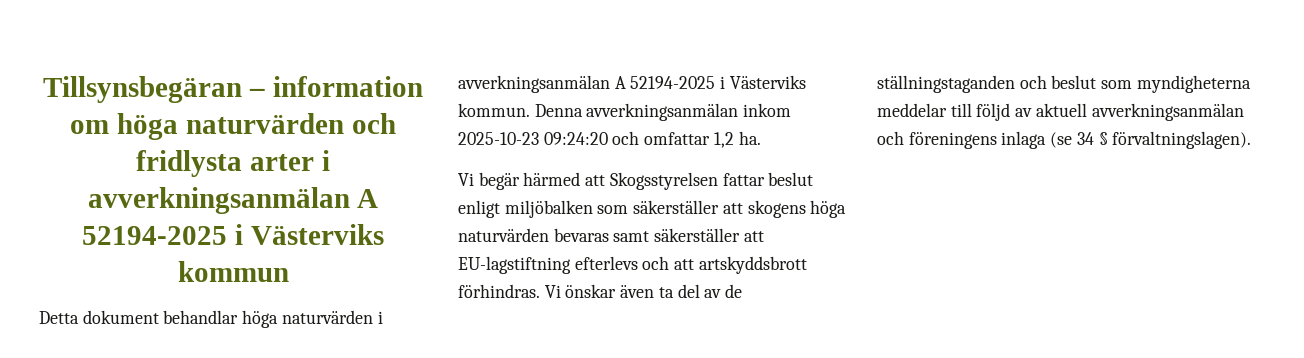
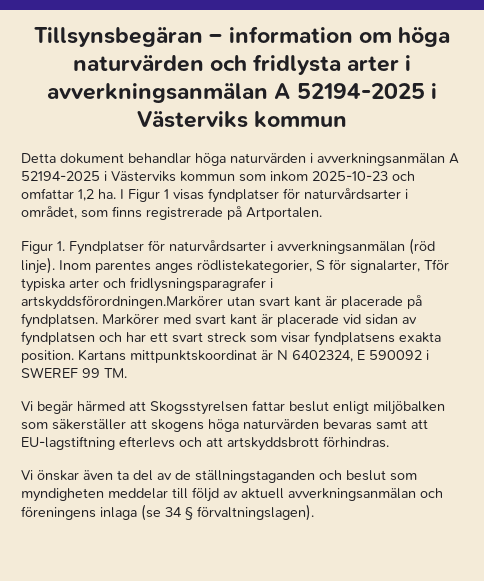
[458,103,739,121] kommun. Denna avverkningsanmälan -> [180,171,266,182] kommun som
[543,132,608,145] 09:24:20 -> (388, 176) none
(761, 138) none -> [120,188,408,203] [21,206,322,220] [21,238,435,255] [21,257,449,274] [21,277,273,292] [21,295,422,310] [21,313,417,328] [21,331,441,346] [21,349,429,363] [21,367,127,378] I Figur 1 visas fyndplatser för naturvårdsarter i området, som finns registrerade på Artportalen. // Figur 1. Fyndplatser för naturvårdsarter i avverkningsanmälan (röd linje). Inom parentes anges rödlistekategorier, S för signalarter, Tför typiska arter och fridlysningsparagrafer i artskyddsförordningen.Markörer utan svart kant är placerade på fyndplatsen. Markörer med svart kant är placerade vid sidan av fyndplatsen och har ett svart streck som visar fyndplatsens exakta position. Kartans mittpunktskoordinat är N 6402324, E 590092 i SWEREF 99 TM.
[654,228,741,242] säkerställer -> (407, 424) none
(540, 291) none -> (389, 442) //
[1136,75,1251,93] myndigheterna -> [21,488,104,502] myndigheten

